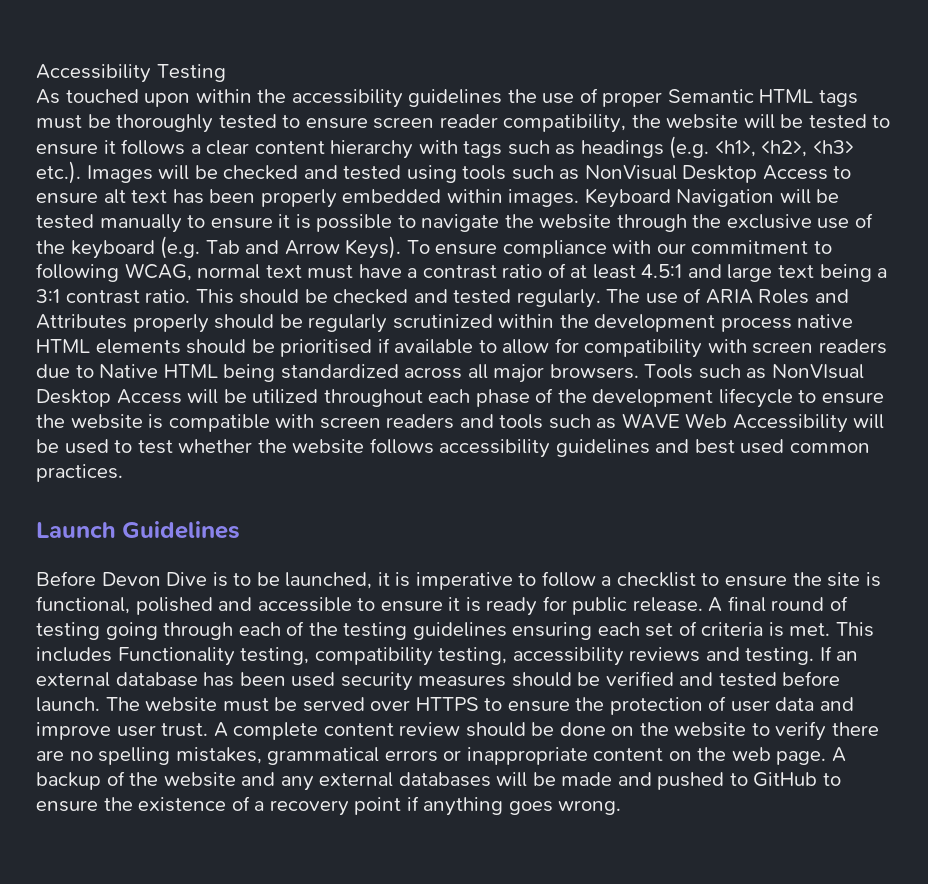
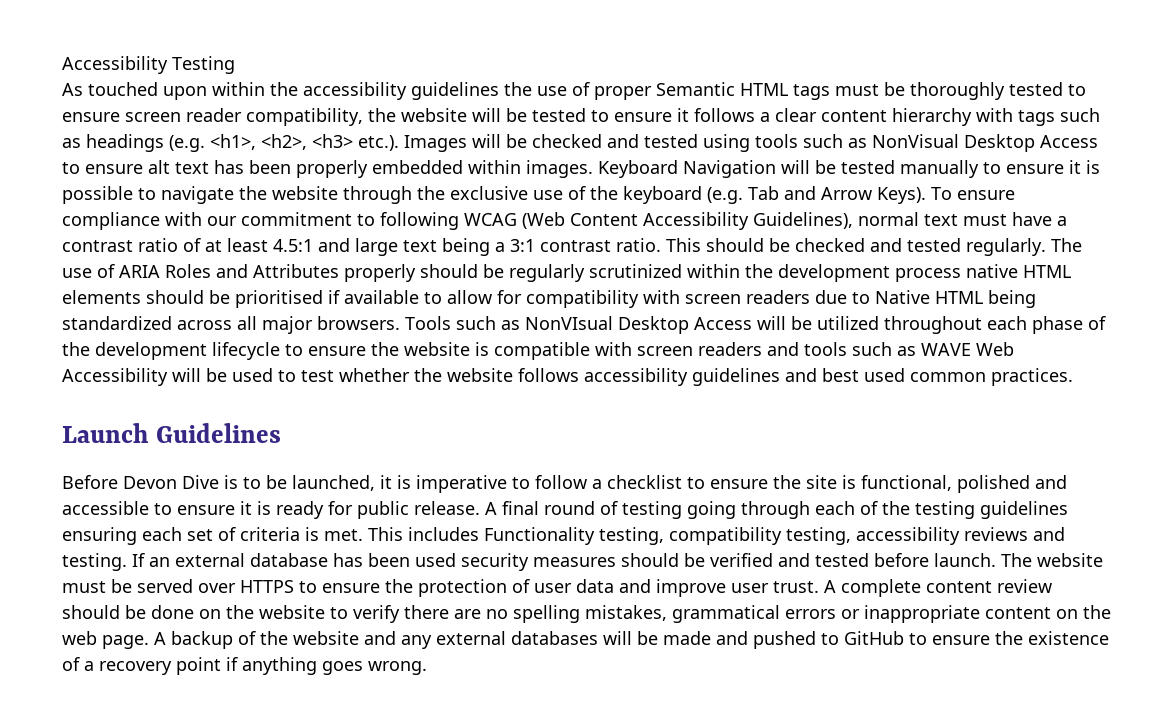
[124,263,192,281] WCAG, -> [464,212,853,230] WCAG (Web Content Accessibility Guidelines),

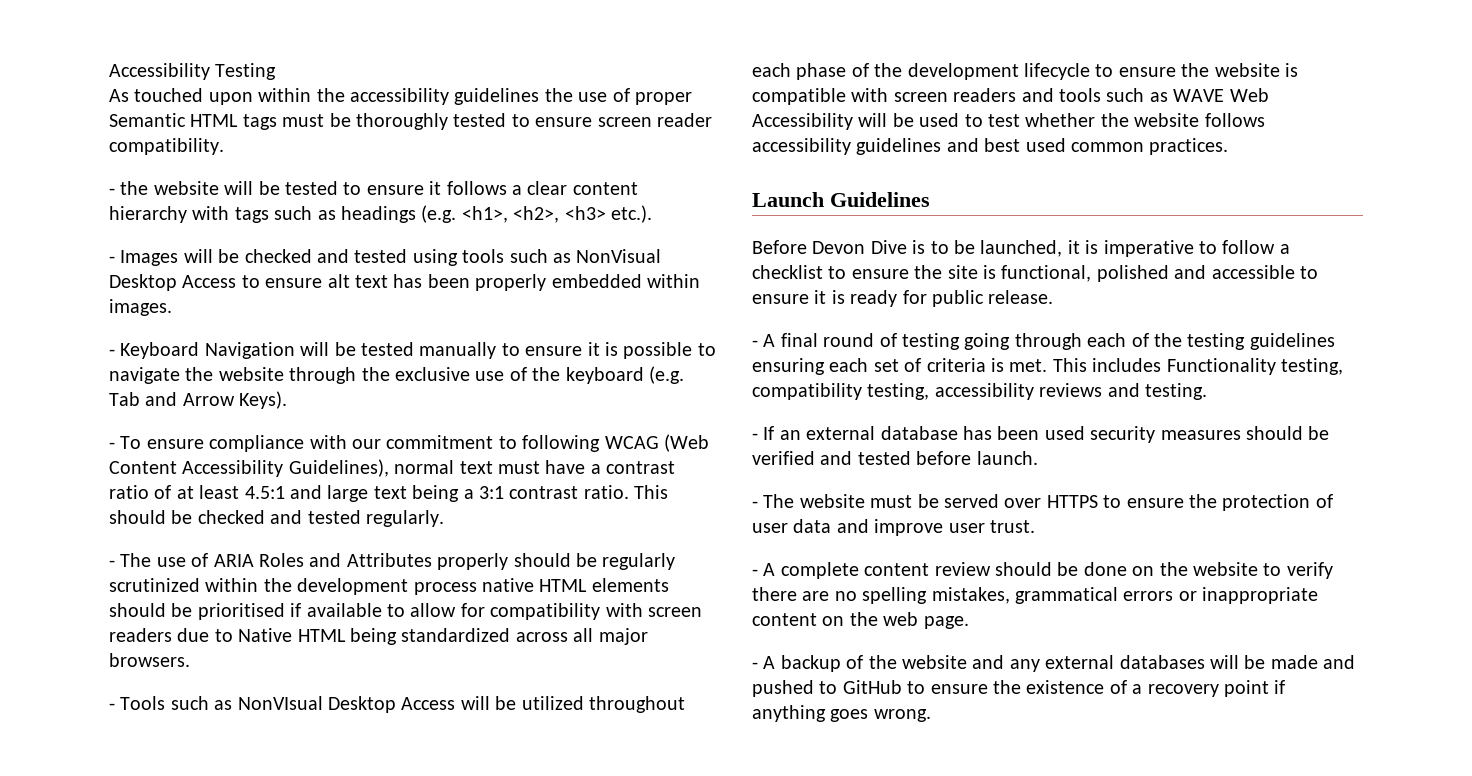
[246,108,363,126] compatibility, -> [109,138,224,155] [109,188,115,195] compatibility. // -
(399, 143) none -> [109,256,115,263] // -
(593, 169) none -> [109,349,115,356] // -
(926, 195) none -> [109,442,115,449] // -
(1046, 247) none -> [109,560,115,567] // -
(400, 323) none -> [109,703,115,710] // -
(480, 508) none -> [752,340,758,347] // -
(127, 562) none -> [752,433,758,440] // -
(996, 560) none -> [752,501,758,508] // -
(819, 587) none -> [752,569,758,576] // -
(149, 642) none -> [752,662,758,669] // -

